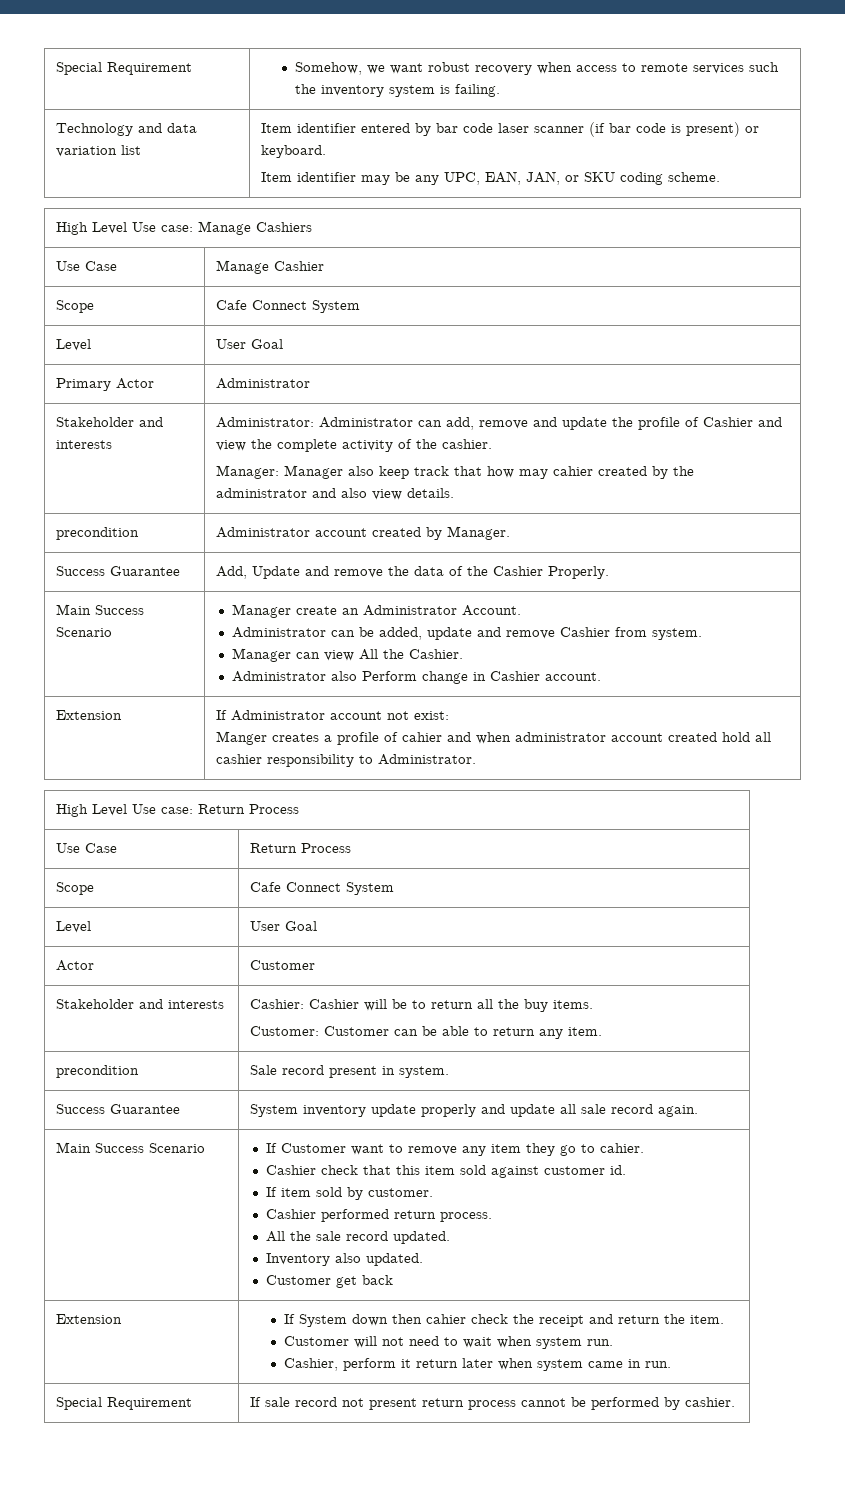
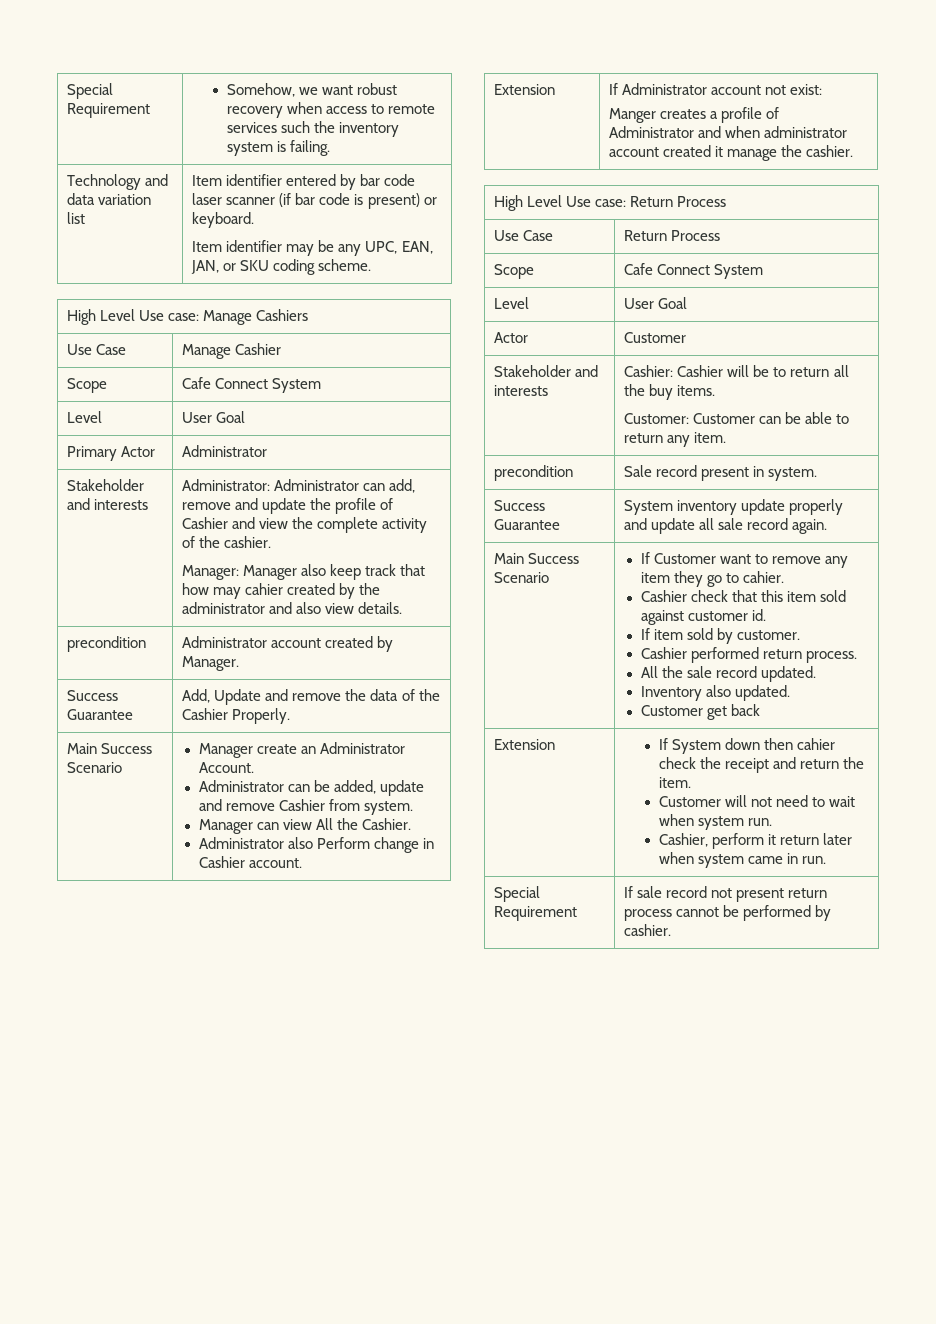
[402,732,443,742] cahier -> [609,126,695,138] Administrator
[722,732,772,742] [216,754,477,767] hold all cashier responsibility to Administrator. -> [715,145,854,161] it manage the cashier.

